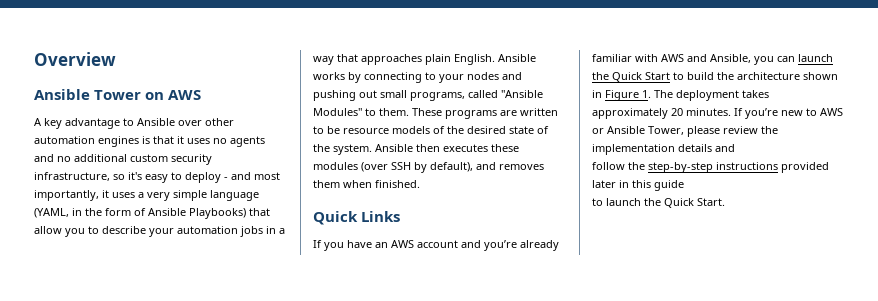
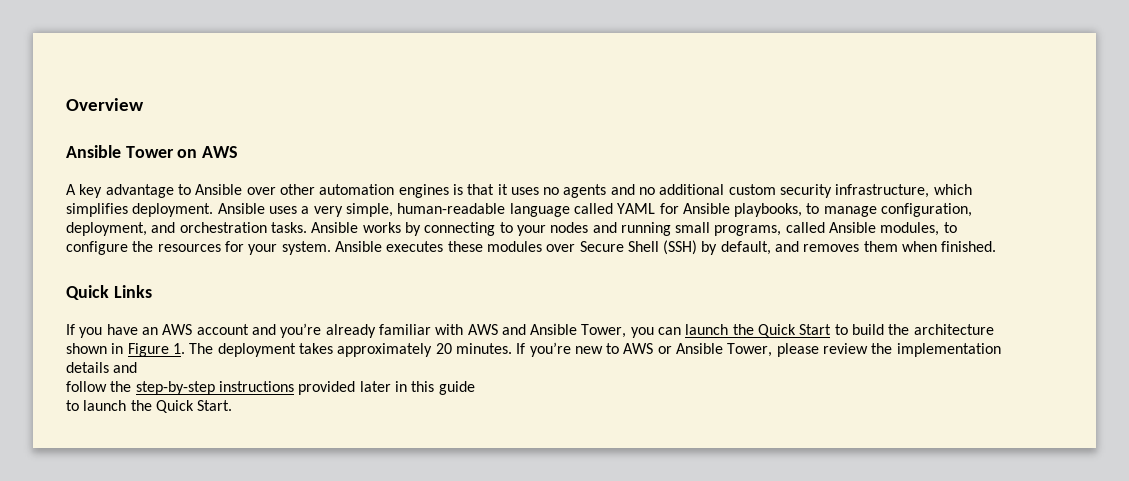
[113,172,280,183] [34,190,259,201] [34,208,270,219] [34,226,285,237] [313,54,495,65] so it's easy to deploy - and most importantly, it uses a very simple language (YAML, in the form of Ansible Playbooks) that allow you to describe your automation jobs in a way that approaches plain English. -> [933,184,972,195] [66,203,973,217] [66,222,307,236] which simplifies deployment. Ansible uses a very simple, human-readable language called YAML for Ansible playbooks, to manage configuration, deployment, and orchestration tasks.
[313,90,377,101] pushing out -> [620,222,671,236] running
[501,90,543,98] [313,108,558,119] [313,126,549,134] [313,144,330,152] "Ansible Modules" to them. These programs are written to be resource models of the desired state of the -> [829,222,957,236] [66,241,278,255] Ansible modules, to configure the resources for your
[416,144,440,152] then -> (382, 246) none
[361,162,473,173] (over SSH by default), -> [546,240,771,255] over Secure Shell (SSH) by default,
[710,54,751,63] Ansible, -> [530,324,627,338] Ansible Tower,

